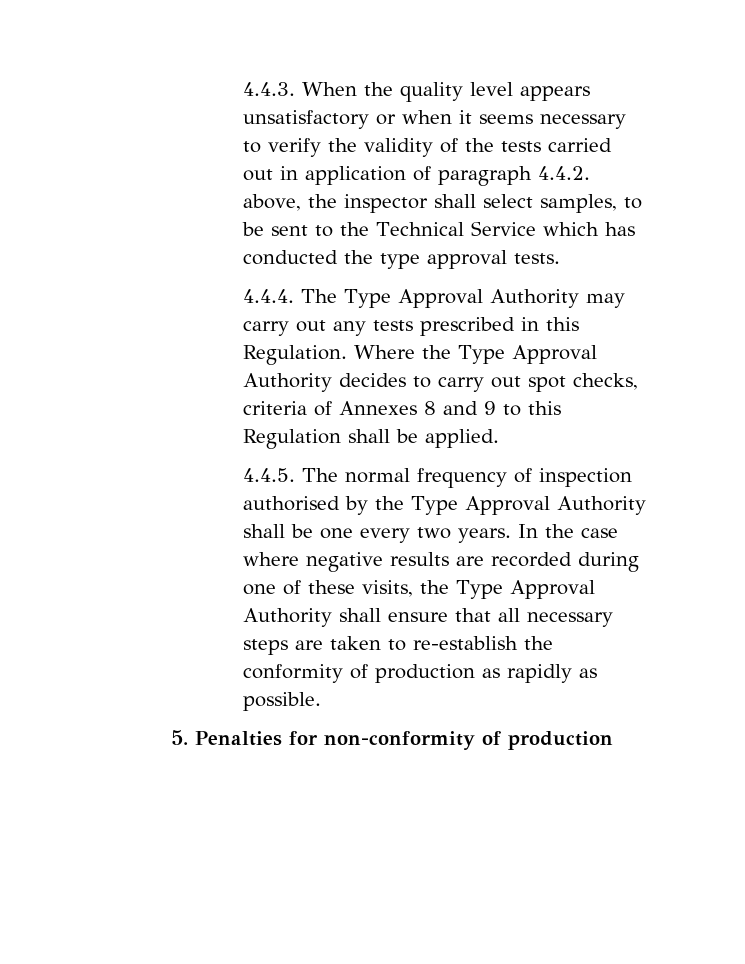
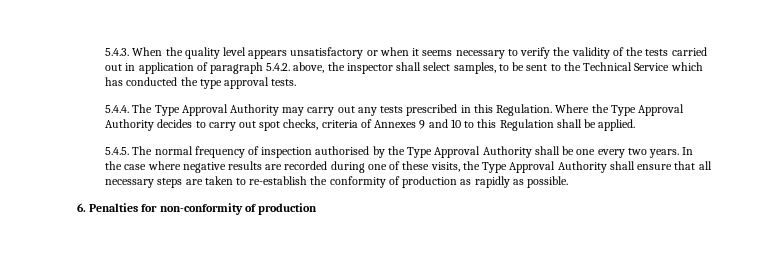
[242,82,295,96] 4.4.3. -> [105,48,130,56] 5.4.3.
[537,166,590,180] 4.4.2. -> [266,63,291,71] 5.4.2.
[242,289,294,303] 4.4.4. -> [105,105,130,113] 5.4.4.
[423,401,496,415] 8 and 9 -> [419,119,461,129] 9 and 10
[242,468,295,482] 4.4.5. -> [105,147,130,155] 5.4.5.
[170,730,188,745] 5. -> [77,203,87,212] 6.

